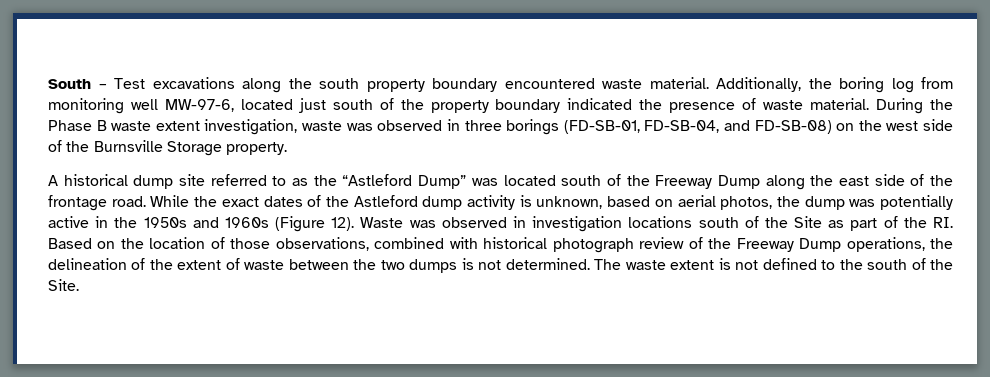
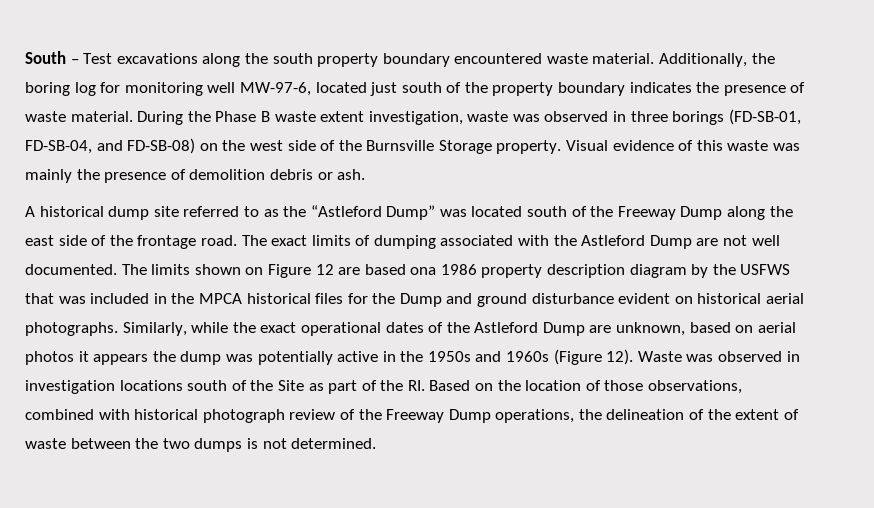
[921,77,953,89] from -> [100,82,121,93] for
[567,98,633,110] indicated -> [629,82,692,93] indicates
(288, 148) none -> [566,140,801,151] [25,169,366,183] Visual evidence of this waste was mainly the presence of demolition debris or ash.
[150,195,190,207] While -> [241,235,780,249] [25,264,791,278] [25,293,805,307] [25,322,229,336] The exact limits of dumping associated with the Astleford Dump are not well documented. The limits shown on Figure 12 are based ona 1986 property description diagram by the USFWS that was included in the MPCA historical files for the Dump and ground disturbance evident on historical aerial photographs. Similarly, while
(259, 202) none -> [300,322,381,336] operational
[422,195,532,210] dump activity is -> [542,322,612,336] Dump are
[720,196,773,210] photos, -> [25,351,149,365] photos it appears
[594,258,954,270] [48,279,79,291] The waste extent is not defined to the south of the Site. -> (377, 443) none

